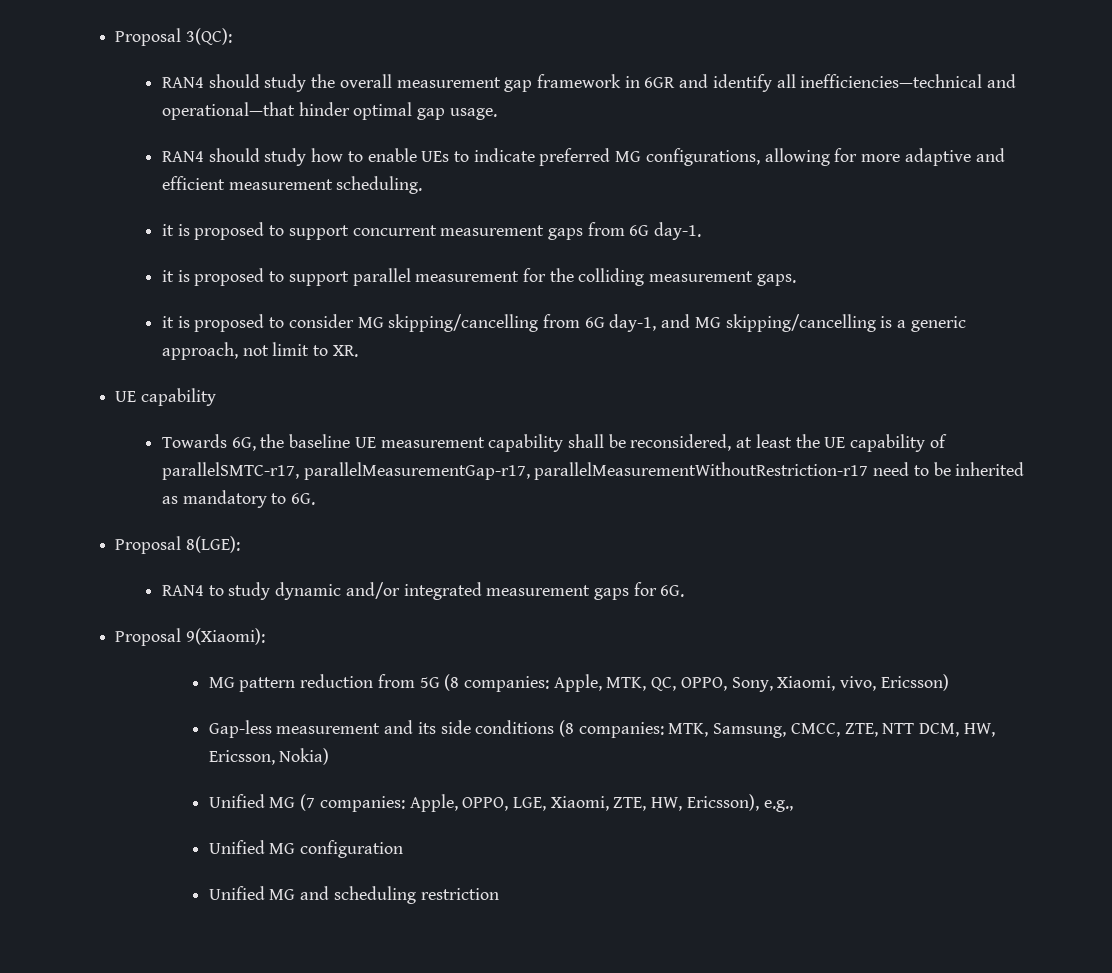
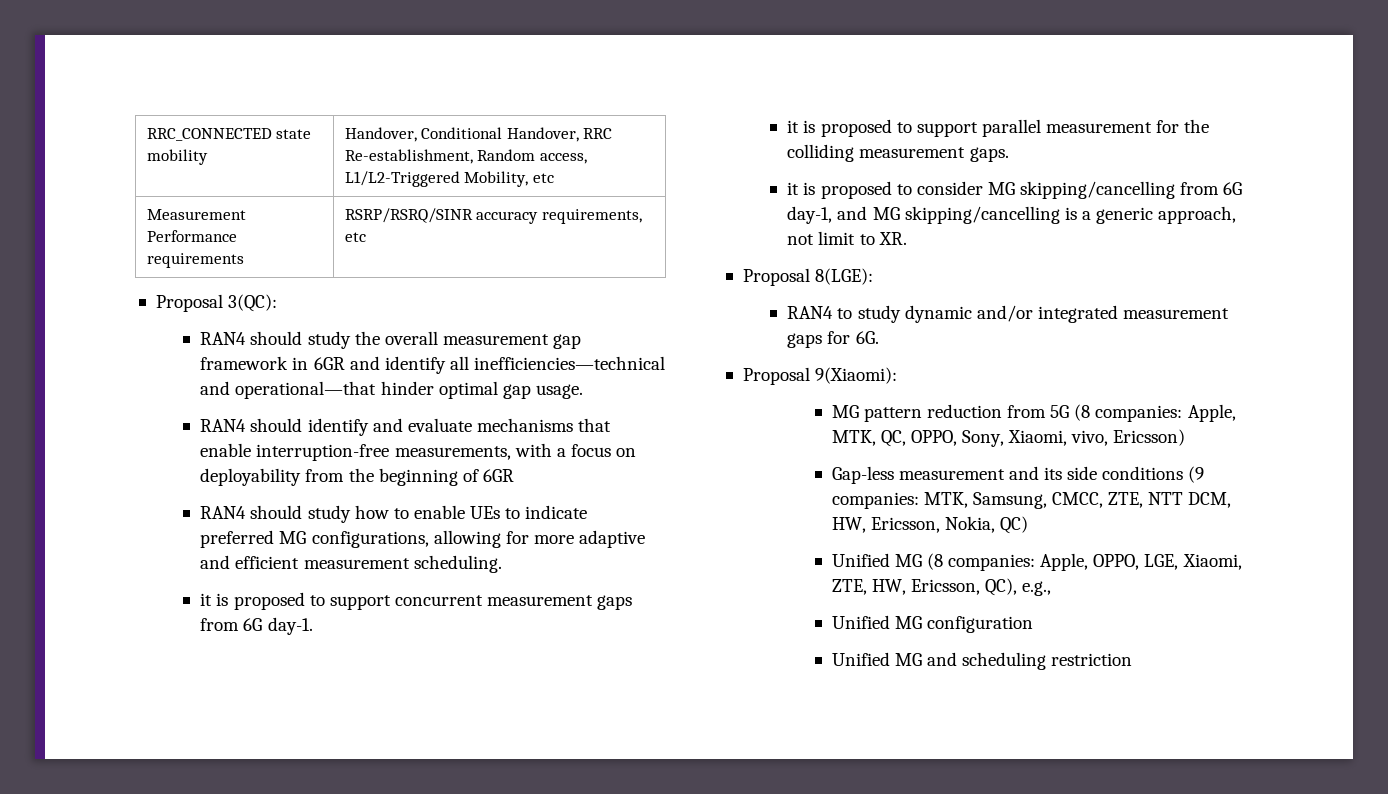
(115, 37) none -> [146,128,312,141] [146,149,208,165] [344,127,613,142] [344,149,587,164] [344,171,554,187] [146,209,246,220] [146,230,237,242] [146,253,244,268] [344,208,642,224] [344,232,366,242] RRC_CONNECTED state mobility | Handover, Conditional Handover, RRC Re-establishment, Random access, L1/L2-Triggered Mobility, etc // Measurement Performance requirements | RSRP/RSRQ/SINR accuracy requirements, etc //
(497, 114) none -> [200,418,612,436] [200,443,637,461] [200,468,514,486] // RAN4 should identify and evaluate mechanisms that enable interruption-free measurements, with a focus on deployability from the beginning of 6GR
[115,388,216,406] [161,434,947,452] [161,462,1025,480] [161,490,316,508] // UE capability // Towards 6G, the baseline UE measurement capability shall be reconsidered, at least the UE capability of parallelSMTC-r17, parallelMeasurementGap-r17, parallelMeasurementWithoutRestriction-r17 need to be inherited as mandatory to 6G. -> (907, 238) none
[558,720,574,737] (8 -> [1188,466,1205,483] (9
[279,748,330,765] [208,794,316,811] Nokia) // Unified MG (7 -> [944,516,1029,534] [831,553,943,570] Nokia, QC) // Unified MG (8
[686,794,759,811] Ericsson), -> [910,578,1018,596] Ericsson, QC),

